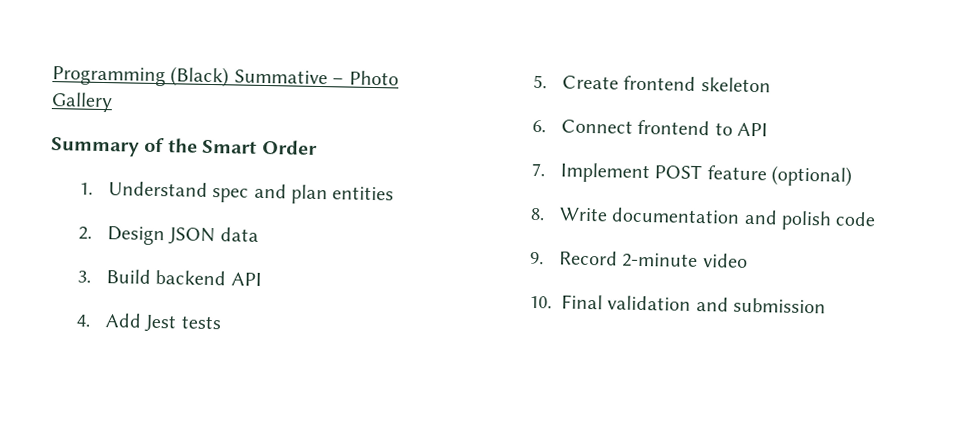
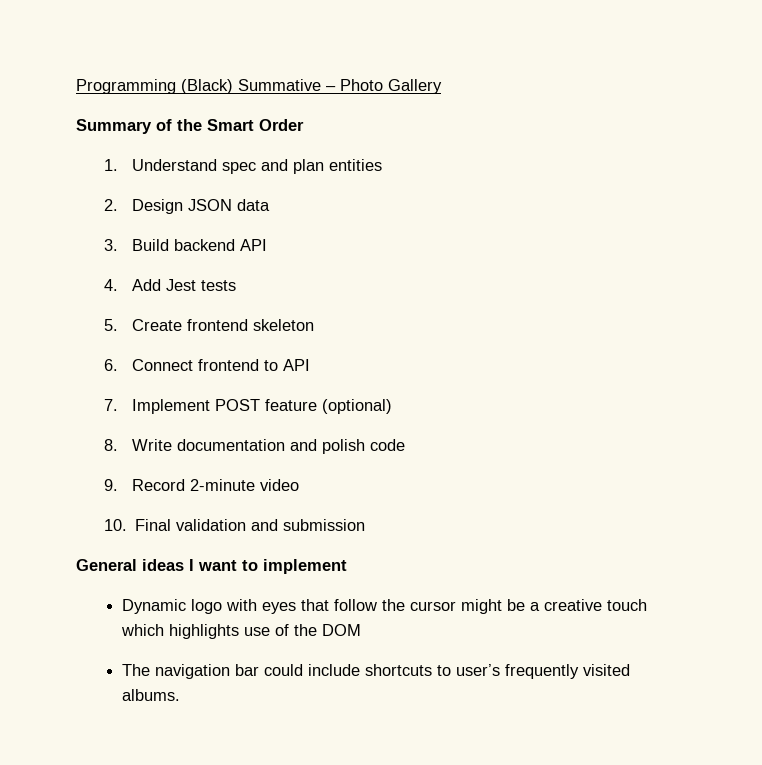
(827, 305) none -> [76,559,347,574] [122,599,648,614] [121,624,362,639] [122,664,631,679] [122,689,181,701] // General ideas I want to implement // Dynamic logo with eyes that follow the cursor might be a creative touch which highlights use of the DOM // The navigation bar could include shortcuts to user’s frequently visited albums.

